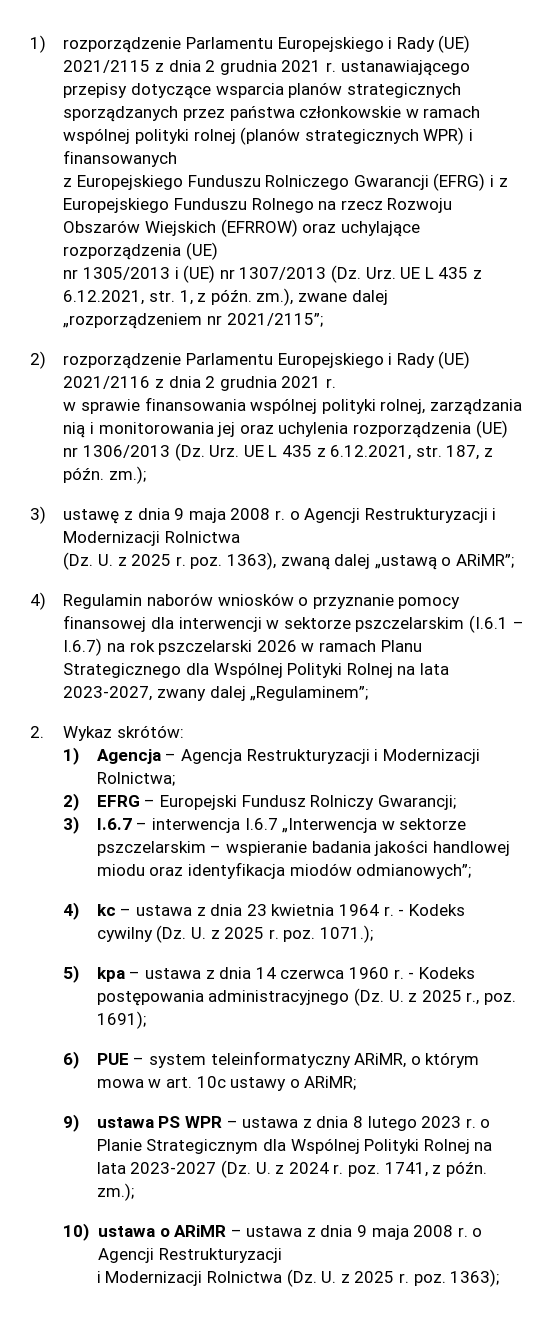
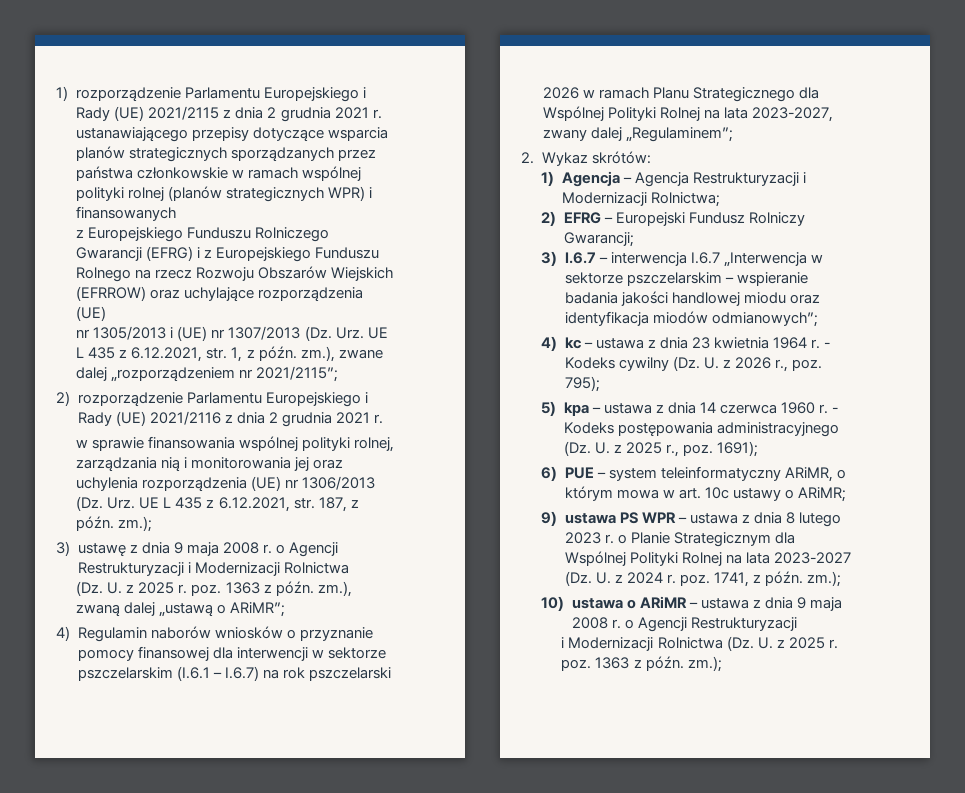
[226,552,276,570] 1363), -> [225,581,352,597] 1363 z późn. zm.),
[224,925,374,943] 2025 r. poz. 1071.); -> [734,357,823,372] [564,376,600,392] 2026 r., poz. 795);
[450,1269,500,1287] 1363); -> [595,656,722,672] 1363 z późn. zm.);

